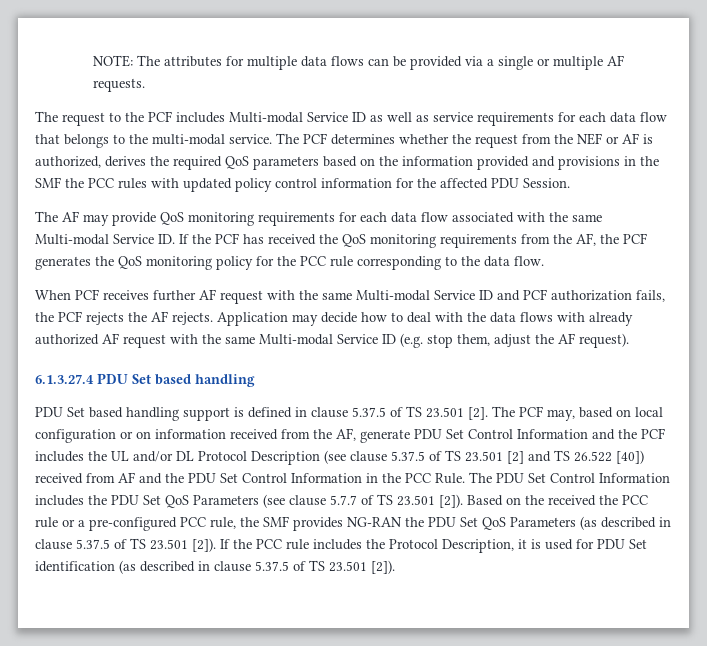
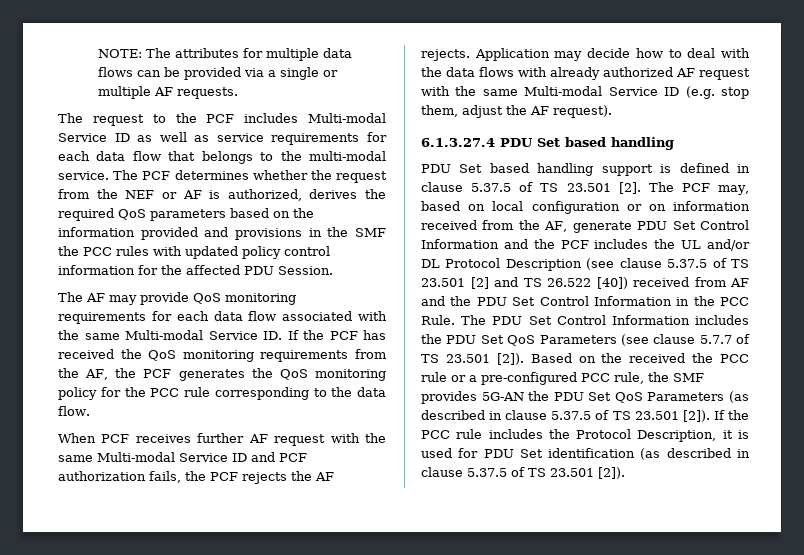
[347,517,402,527] NG-RAN -> [481,392,524,401] 5G-AN

